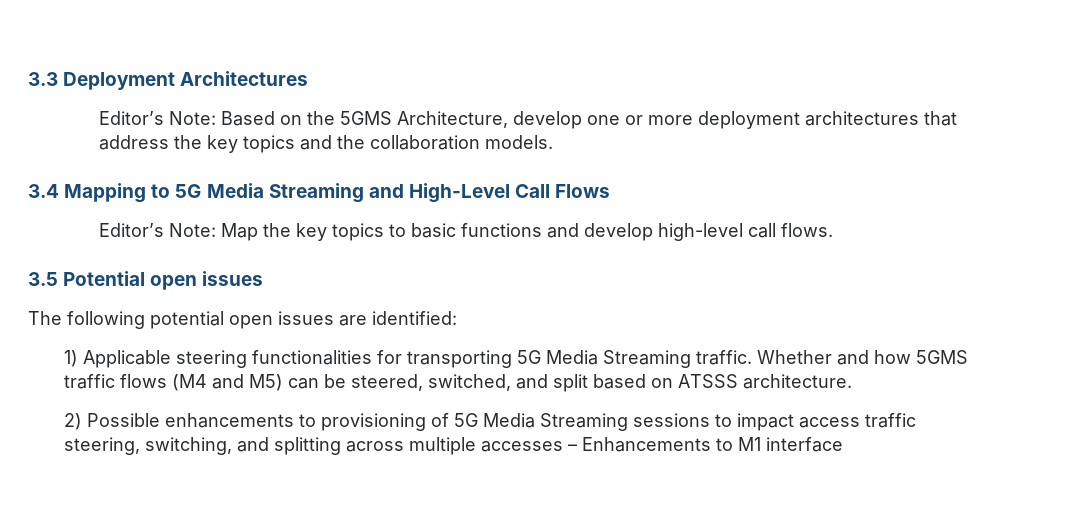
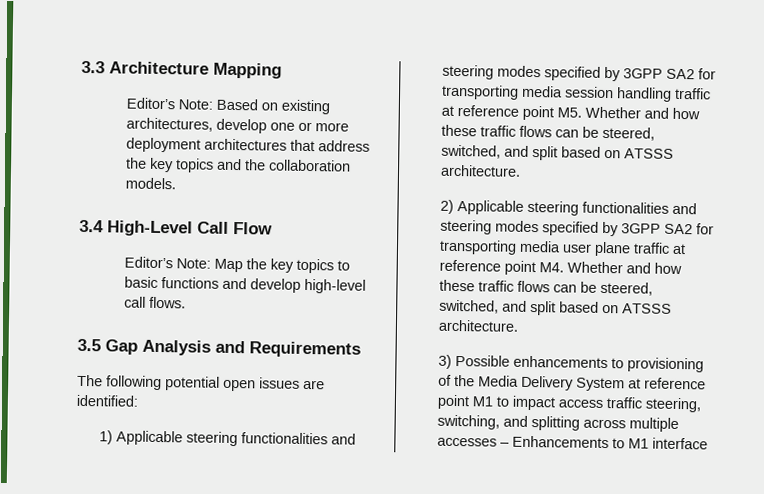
[63,71,309,90] Deployment Architectures -> [109,61,282,79] Architecture Mapping
[307,111,509,128] the 5GMS Architecture, -> [280,99,330,115] [125,117,213,132] existing architectures,
[64,183,404,203] Mapping to 5G Media Streaming and -> (104, 226) none
[555,184,611,198] Flows -> [233,221,273,235] Flow
[63,271,264,290] Potential open issues -> [105,339,361,358] Gap Analysis and Requirements
[376,350,968,368] [63,374,283,391] for transporting 5G Media Streaming traffic. Whether and how 5GMS traffic flows (M4 and M5) -> [330,433,356,445] [441,64,716,82] [440,84,711,102] [440,104,700,121] [440,124,552,138] and steering modes specified by 3GPP SA2 for transporting media session handling traffic at reference point M5. Whether and how these traffic flows
(82, 421) none -> [456,199,697,216] [439,219,714,237] [438,239,686,257] [438,259,682,276] [438,279,653,296] [438,299,672,316] [437,319,519,332] [437,354,452,369] Applicable steering functionalities and steering modes specified by 3GPP SA2 for transporting media user plane traffic at reference point M4. Whether and how these traffic flows can be steered, switched, and split based on ATSSS architecture. // 3)
[453,413,710,431] 5G Media Streaming sessions -> [453,374,706,392] [436,394,494,410] the Media Delivery System at reference point M1

